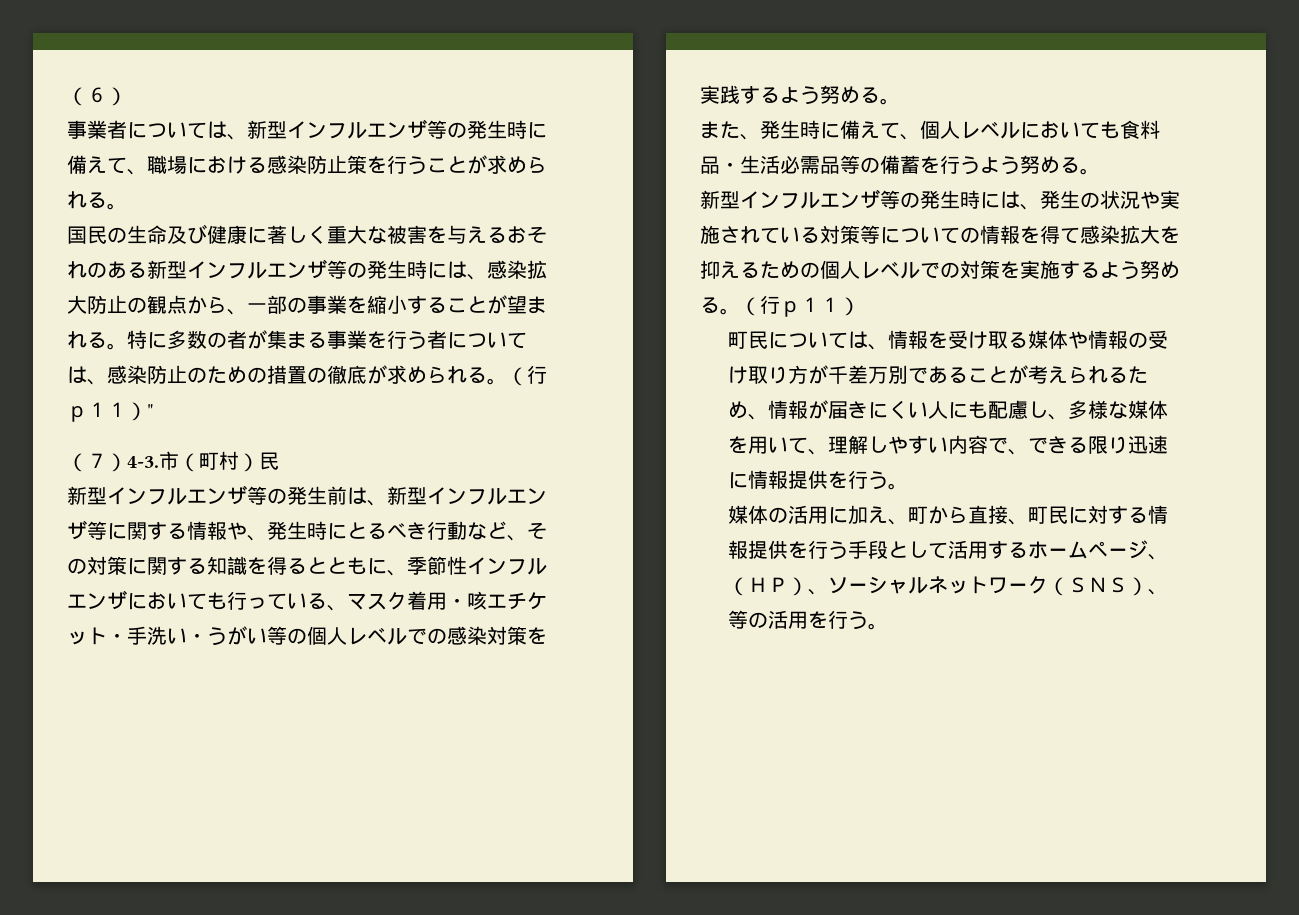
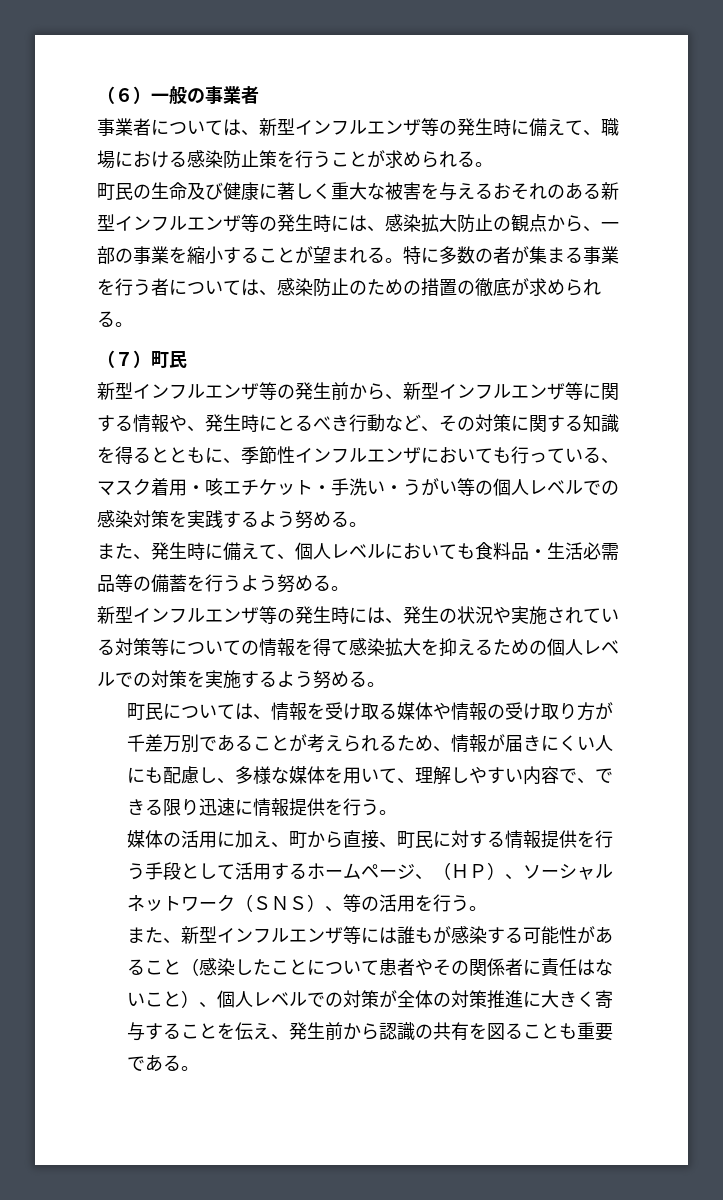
(127, 96) none -> [151,86,259,104] 一般の事業者
[67,226,87,244] 国 -> [97,183,115,200] 町
[507,365,547,386] [67,402,154,422] [67,451,259,472] （行ｐ１１）" // （７）4-3.市（町村） -> [97,350,169,368] // （７）町
[347,487,367,505] は -> [349,383,385,400] から
[740,295,860,317] （行ｐ１１） -> (385, 684) none
(888, 626) none -> [126,926,613,945] [126,958,613,976] [126,990,613,1009] [126,1022,613,1041] [126,1054,199,1072] // また、新型インフルエンザ等には誰もが感染する可能性があること（感染したことについて患者やその関係者に責任はないこと）、個人レベルでの対策が全体の対策推進に大きく寄与することを伝え、発生前から認識の共有を図ることも重要である。

